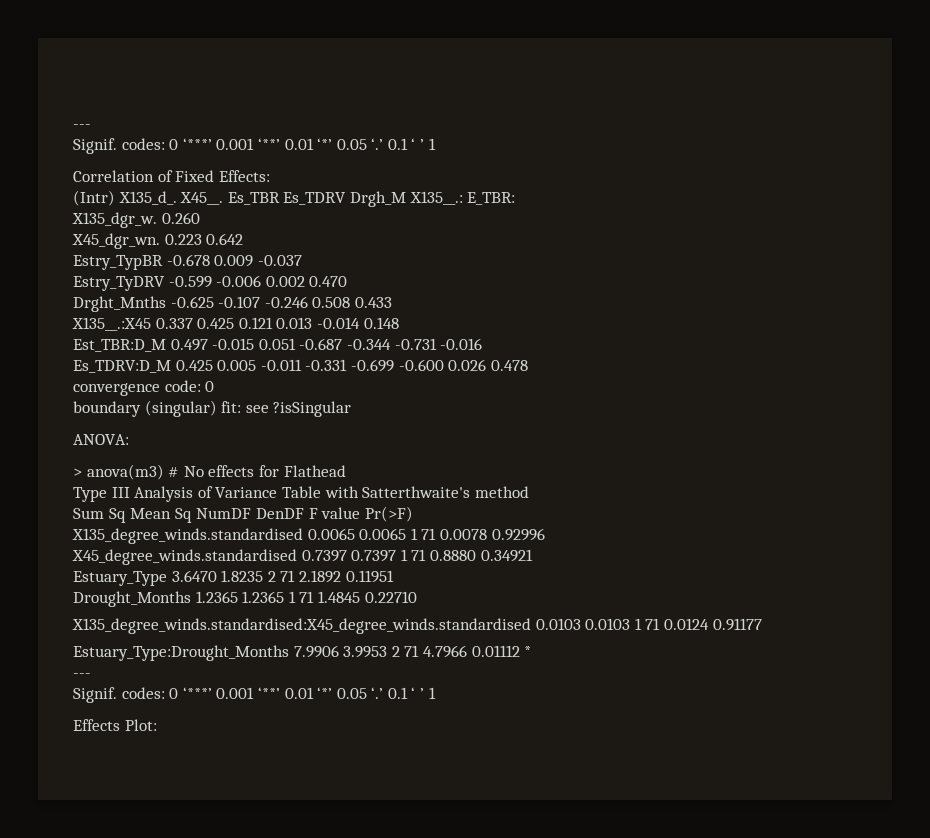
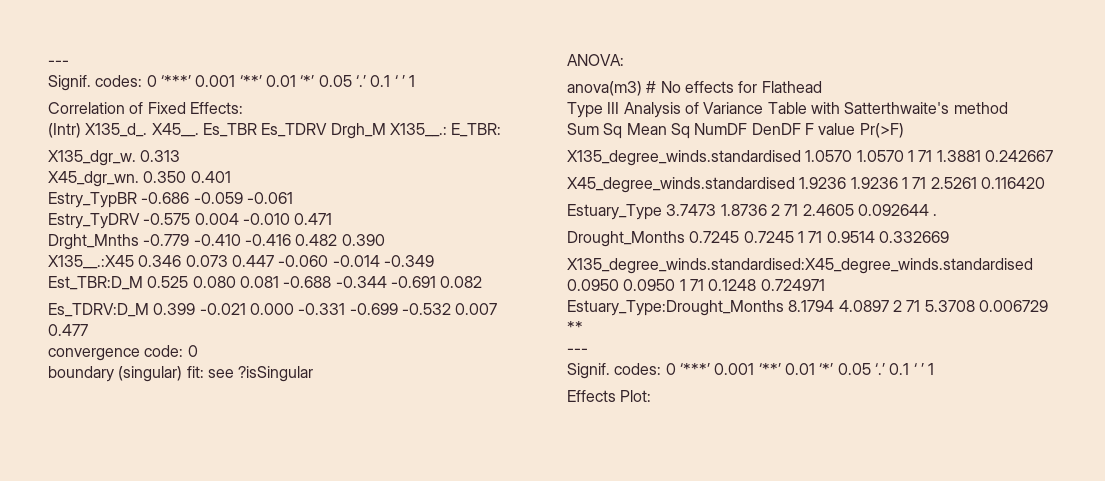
[161,212,200,224] 0.260 -> [140,150,181,162] 0.313
[164,233,244,245] 0.223 0.642 -> [143,171,231,183] 0.350 0.401
[166,254,302,267] [73,275,348,291] [73,296,392,312] [72,317,399,331] [73,338,483,352] [73,359,528,373] -0.678 0.009 -0.037 // Estry_TyDRV -0.599 -0.006 0.002 0.470 // Drght_Mnths -0.625 -0.107 -0.246 0.508 0.433 // X135__.:X45 0.337 0.425 0.121 0.013 -0.014 0.148 // Est_TBR:D_M 0.497 -0.015 0.051 -0.687 -0.344 -0.731 -0.016 // Es_TDRV:D_M 0.425 0.005 -0.011 -0.331 -0.699 -0.600 0.026 0.478 -> [141,192,293,204] [48,213,333,229] [48,234,385,250] [48,255,434,269] [48,276,483,290] [48,303,498,317] [48,324,88,336] -0.686 -0.059 -0.061 // Estry_TyDRV -0.575 0.004 -0.010 0.471 // Drght_Mnths -0.779 -0.410 -0.416 0.482 0.390 // X135__.:X45 0.346 0.073 0.447 -0.060 -0.014 -0.349 // Est_TBR:D_M 0.525 0.080 0.081 -0.688 -0.344 -0.691 0.082 // Es_TDRV:D_M 0.399 -0.021 0.000 -0.331 -0.699 -0.532 0.007 0.477
[73,468,82,477] > -> (624, 60) none
[307,528,545,541] [72,549,533,565] [73,570,394,586] [73,591,417,607] [72,618,762,634] [73,645,532,661] 0.0065 0.0065 1 71 0.0078 0.92996 // X45_degree_winds.standardised 0.7397 0.7397 1 71 0.8880 0.34921 // Estuary_Type 3.6470 1.8235 2 71 2.1892 0.11951 // Drought_Months 1.2365 1.2365 1 71 1.4845 0.22710 // X135_degree_winds.standardised:X45_degree_winds.standardised 0.0103 0.0103 1 71 0.0124 0.91177 // Estuary_Type:Drought_Months 7.9906 3.9953 2 71 4.7966 0.01112 * -> [805,150,1053,162] [567,177,1045,193] [567,204,938,220] [567,231,949,247] [567,258,1033,274] [567,279,825,291] [567,300,1048,316] [567,321,583,333] 1.0570 1.0570 1 71 1.3881 0.242667 // X45_degree_winds.standardised 1.9236 1.9236 1 71 2.5261 0.116420 // Estuary_Type 3.7473 1.8736 2 71 2.4605 0.092644 . // Drought_Months 0.7245 0.7245 1 71 0.9514 0.332669 // X135_degree_winds.standardised:X45_degree_winds.standardised 0.0950 0.0950 1 71 0.1248 0.724971 // Estuary_Type:Drought_Months 8.1794 4.0897 2 71 5.3708 0.006729 **

